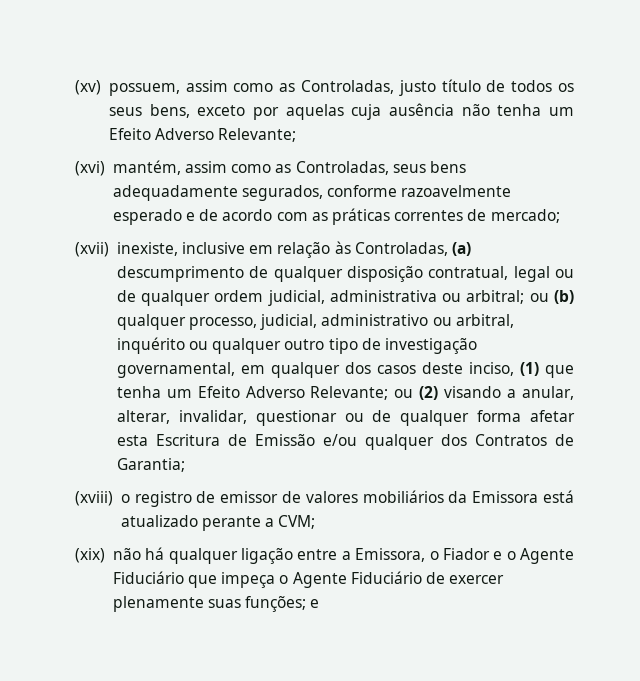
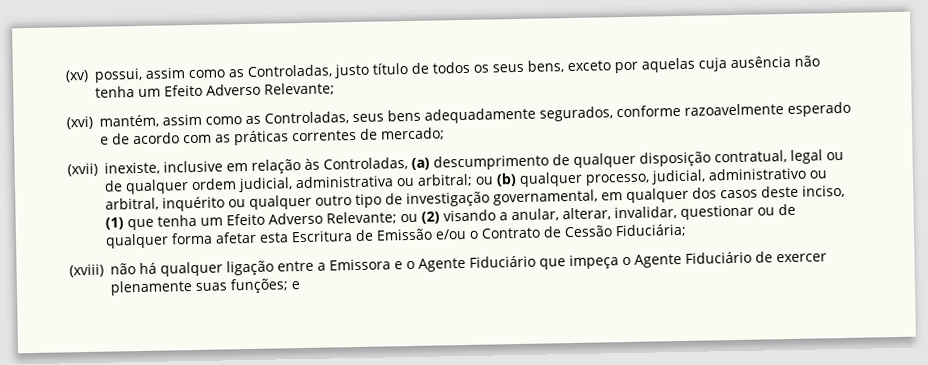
[108,83,180,96] possuem, -> [94,67,144,83] possui,
[364,434,574,450] [116,458,185,472] [75,490,575,507] [120,515,316,531] [75,548,106,563] qualquer dos Contratos de Garantia; // (xviii) o registro de emissor de valores mobiliários da Emissora está atualizado perante a CVM; // (xix) -> [469,223,688,239] [69,263,105,278] o Contrato de Cessão Fiduciária; // (xviii)
[355,548,490,562] Emissora, o Fiador -> [329,258,392,271] Emissora

